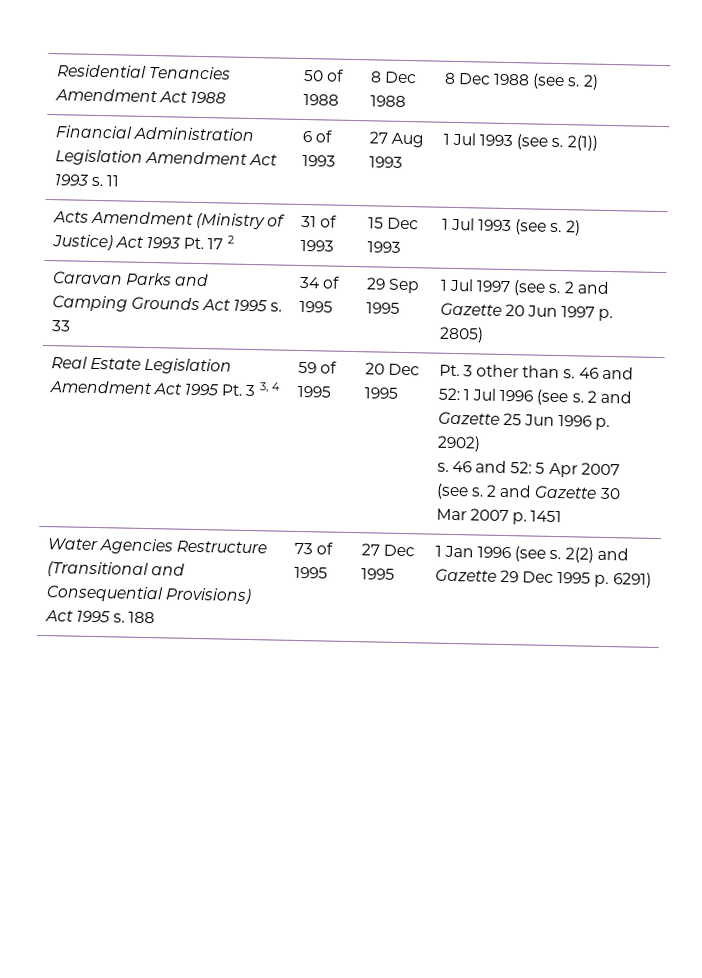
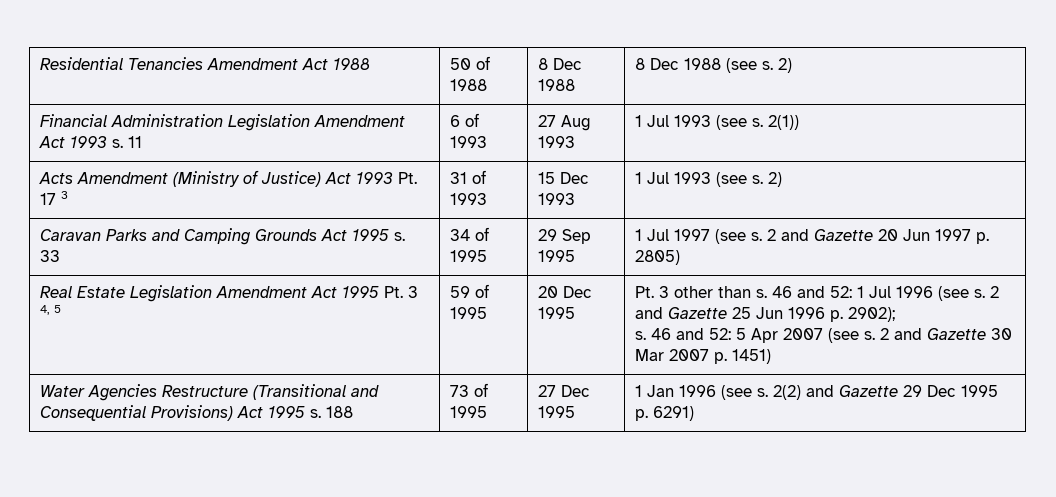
[226,235,234,244] 2 -> [61,191,69,199] 3
[258,382,281,393] 3, 4 -> [40,305,62,315] 4, 5
[436,435,481,452] 2902) -> [848,307,896,322] 2902);
[530,510,563,523] 1451 -> [732,349,772,364] 1451)

